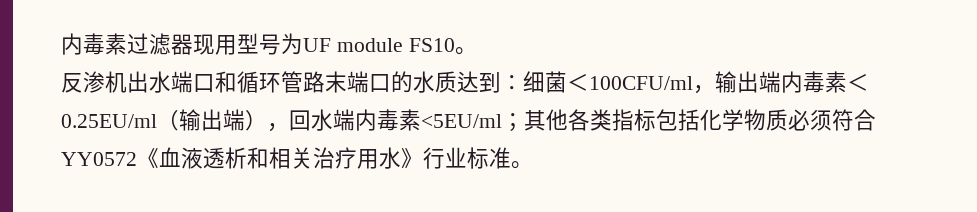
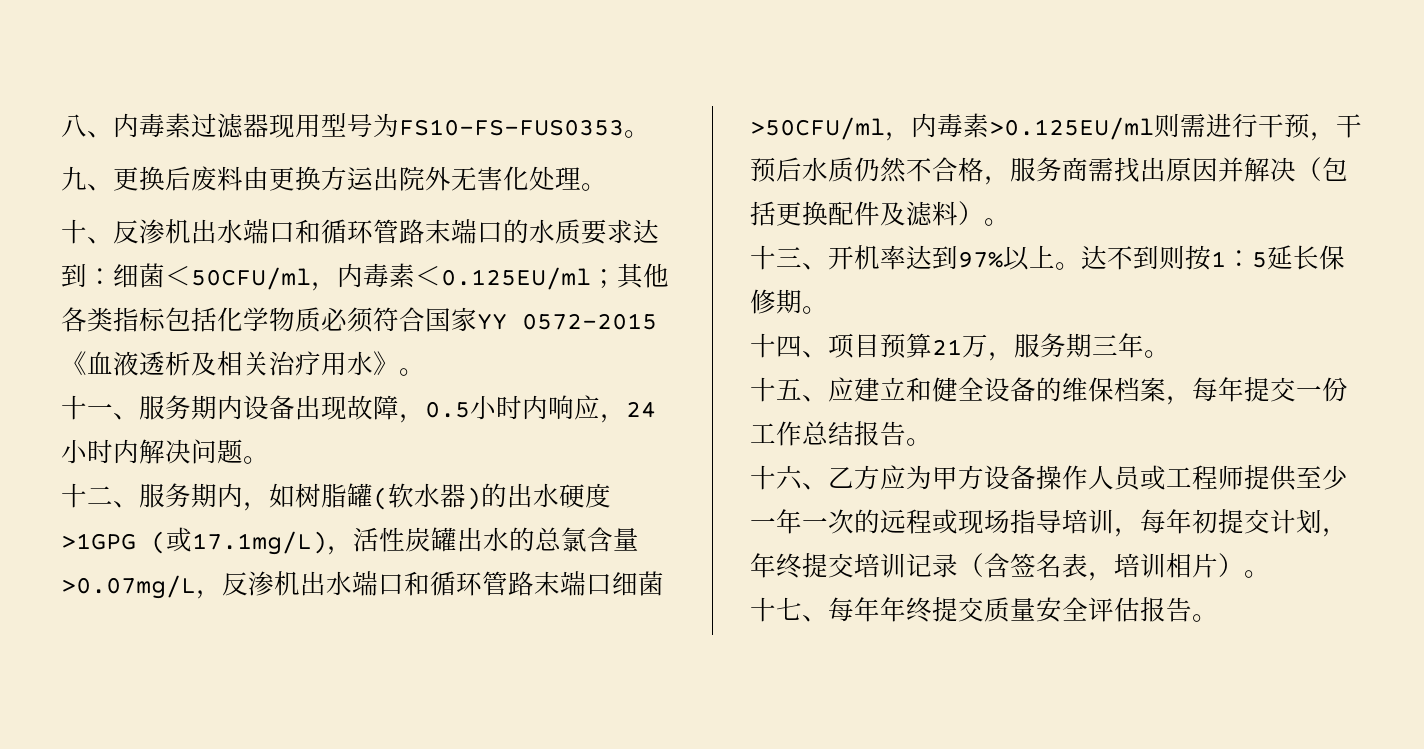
(61, 44) none -> [61,114,113,138] 八、
[303,38,477,55] UF module FS10。 // -> [399,119,650,138] [61,166,607,191] [61,219,113,244] FS10-FS-FUS0353。 // 九、更换后废料由更换方运出院外无害化处理。 // 十、
(457, 82) none -> [581,219,633,245] 要求
[589,71,869,94] [61,109,502,132] 100CFU/ml，输出端内毒素＜0.25EU/ml（输出端），回水端内毒素<5EU/ml -> [191,263,591,291] 50CFU/ml，内毒素＜0.125EU/ml
[61,152,137,166] YY0572 -> [425,307,657,332] 国家YY 0572-2015
[247,147,269,169] 和 -> [191,352,217,376] 及
[423,147,511,169] 行业标准 -> [399,368,425,376] [61,395,656,423] [61,439,269,464] [61,483,611,511] [61,527,639,555] [61,571,664,599] [750,113,1362,141] [750,157,1348,185] [750,201,1010,226] [750,245,1345,271] [750,289,828,314] [750,333,1170,361] [750,377,1348,405] [750,421,932,446] [750,465,1348,491] [750,509,1348,537] [750,553,1270,581] [750,597,1192,623] 。 // 十一、服务期内设备出现故障，0.5小时内响应，24小时内解决问题。 // 十二、服务期内，如树脂罐(软水器)的出水硬度>1GPG (或17.1mg/L)，活性炭罐出水的总氯含量>0.07mg/L，反渗机出水端口和循环管路末端口细菌>50CFU/ml，内毒素>0.125EU/ml则需进行干预，干预后水质仍然不合格，服务商需找出原因并解决（包括更换配件及滤料）。 // 十三、开机率达到97%以上。达不到则按1：5延长保修期。 // 十四、项目预算21万，服务期三年。 // 十五、应建立和健全设备的维保档案，每年提交一份工作总结报告。 // 十六、乙方应为甲方设备操作人员或工程师提供至少一年一次的远程或现场指导培训，每年初提交计划，年终提交培训记录（含签名表，培训相片）。 // 十七、每年年终提交质量安全评估报告

